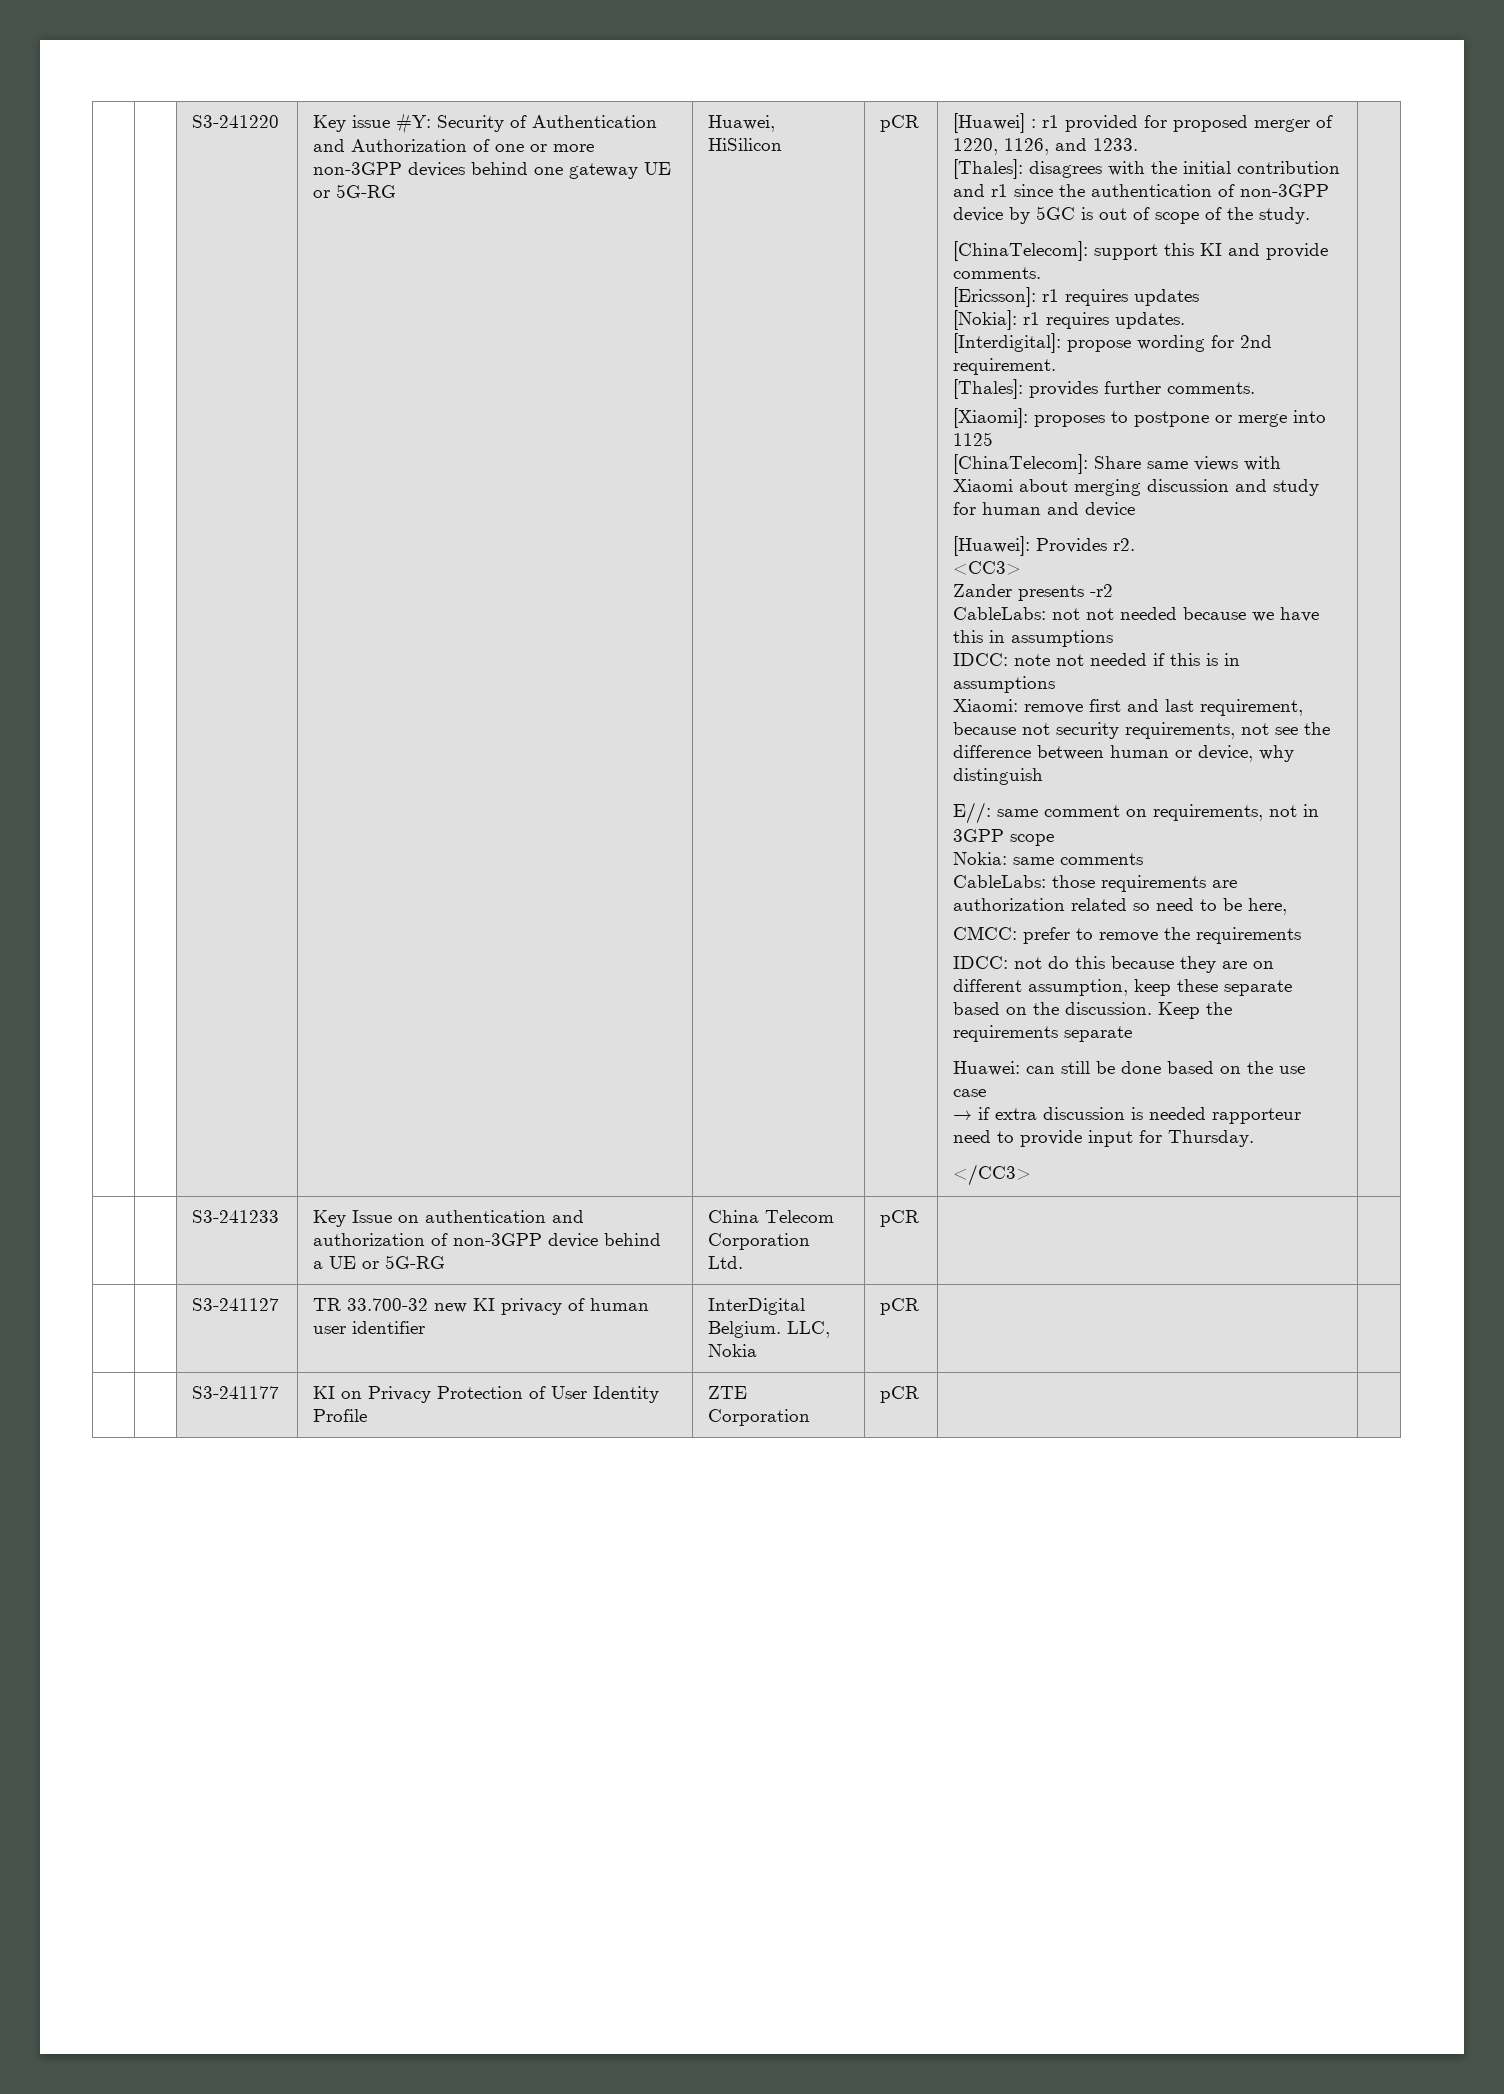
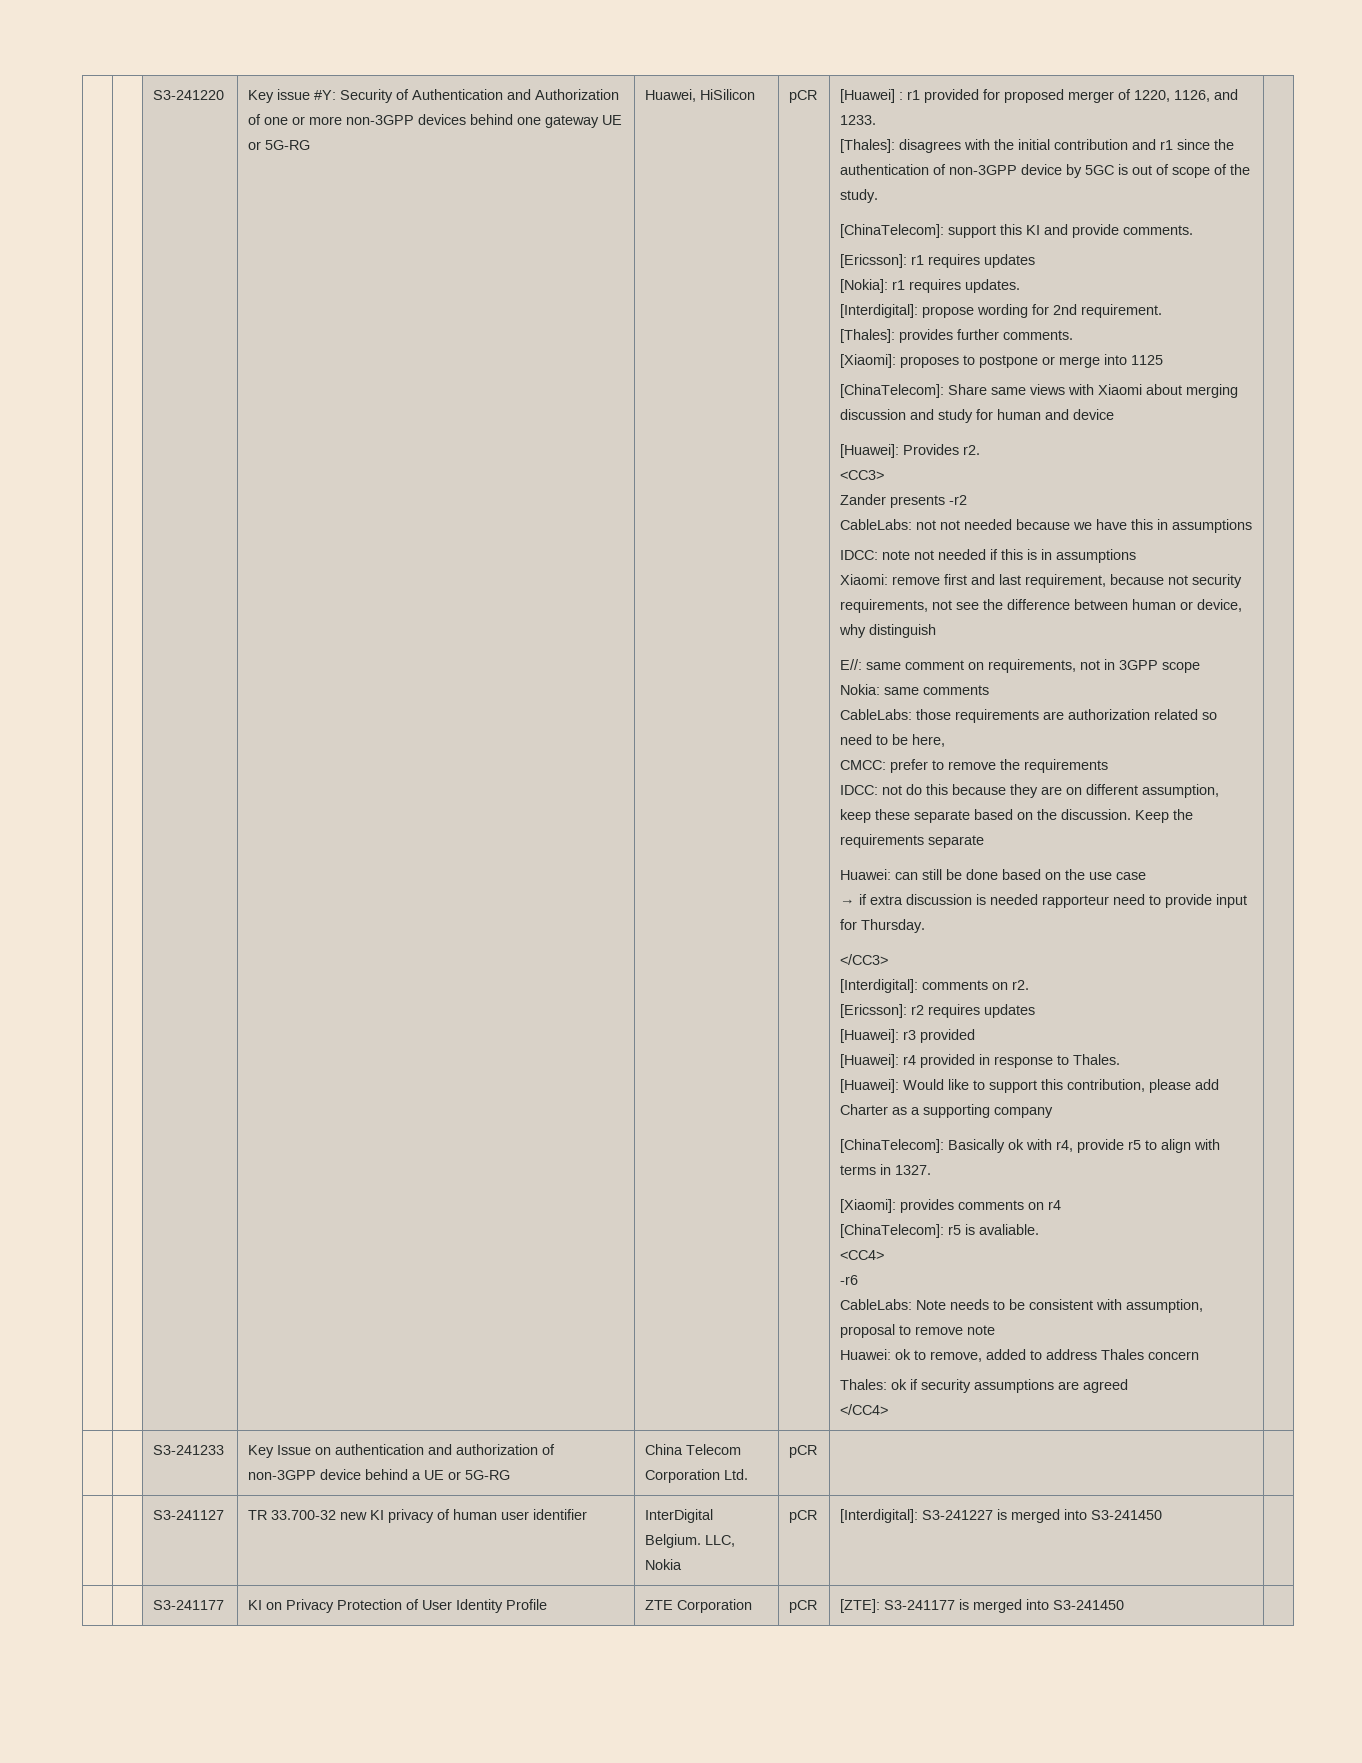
(1032, 1175) none -> [840,979,1030,993] [840,1004,1036,1018] [840,1029,976,1043] [840,1054,1121,1068] [840,1079,1220,1093] [840,1104,1054,1118] [840,1139,1221,1153] [840,1164,932,1175] [840,1199,1062,1213] [840,1224,1040,1238] [840,1250,885,1260] [840,1275,859,1285] [840,1299,1204,1313] [840,1324,996,1338] [840,1349,1200,1362] [840,1379,1129,1393] [840,1404,889,1415] // [Interdigital]: comments on r2. // [Ericsson]: r2 requires updates // [Huawei]: r3 provided // [Huawei]: r4 provided in response to Thales. // [Huawei]: Would like to support this contribution, please add Charter as a supporting company // [ChinaTelecom]: Basically ok with r4, provide r5 to align with terms in 1327. // [Xiaomi]: provides comments on r4 // [ChinaTelecom]: r5 is avaliable. // <CC4> // -r6 // CableLabs: Note needs to be consistent with assumption, proposal to remove note // Huawei: ok to remove, added to address Thales concern // Thales: ok if security assumptions are agreed // </CC4>
(920, 1306) none -> [840,1509,1163,1523] [Interdigital]: S3-241227 is merged into S3-241450
(920, 1394) none -> [840,1599,1125,1613] [ZTE]: S3-241177 is merged into S3-241450

